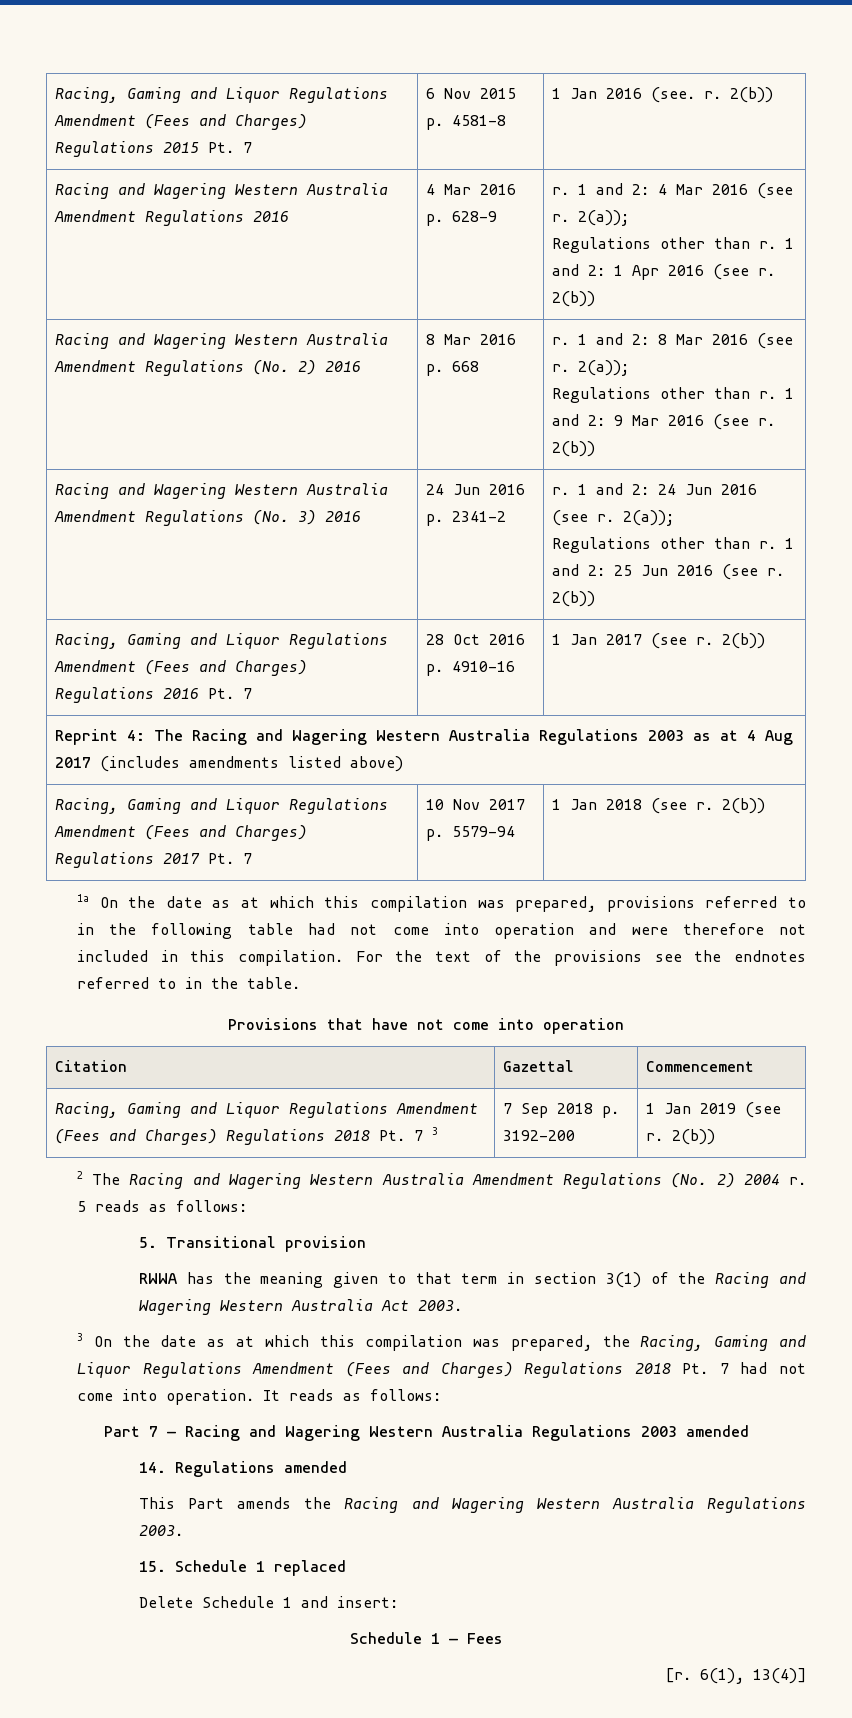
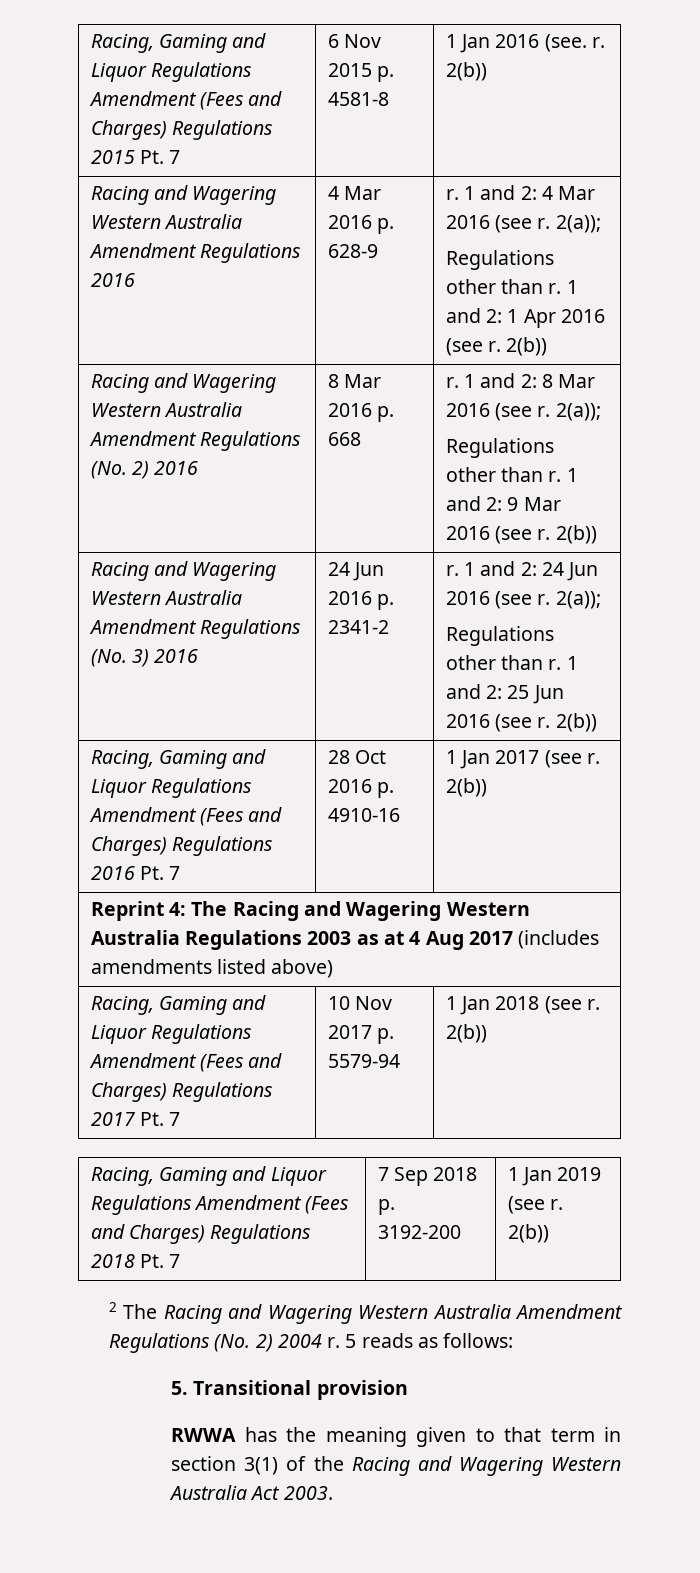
[76,894,807,912] [76,923,806,939] [76,950,806,966] [76,977,300,989] [228,1018,624,1034] [54,1060,127,1072] [502,1060,574,1072] [645,1061,754,1072] // 1a On the date as at which this compilation was prepared, provisions referred to in the following table had not come into operation and were therefore not included in this compilation. For the text of the provisions see the endnotes referred to in the table. // Provisions that have not come into operation // Citation | Gazettal | Commencement -> (487, 1033) none
[431,1127,438,1135] 3 -> (181, 1261) none
[76,1333,806,1351] [76,1362,807,1378] [76,1389,441,1405] [103,1425,749,1441] [138,1461,347,1477] [138,1497,807,1513] [138,1525,183,1536] [138,1560,346,1576] [138,1596,398,1608] [349,1632,503,1644] [665,1668,806,1684] // 3 On the date as at which this compilation was prepared, the Racing, Gaming and Liquor Regulations Amendment (Fees and Charges) Regulations 2018 Pt. 7 had not come into operation. It reads as follows: // Part 7 — Racing and Wagering Western Australia Regulations 2003 amended // 14. Regulations amended // This Part amends the Racing and Wagering Western Australia Regulations 2003. // 15. Schedule 1 replaced // Delete Schedule 1 and insert: // Schedule 1 — Fees // [r. 6(1), 13(4)] -> (333, 1493) none

